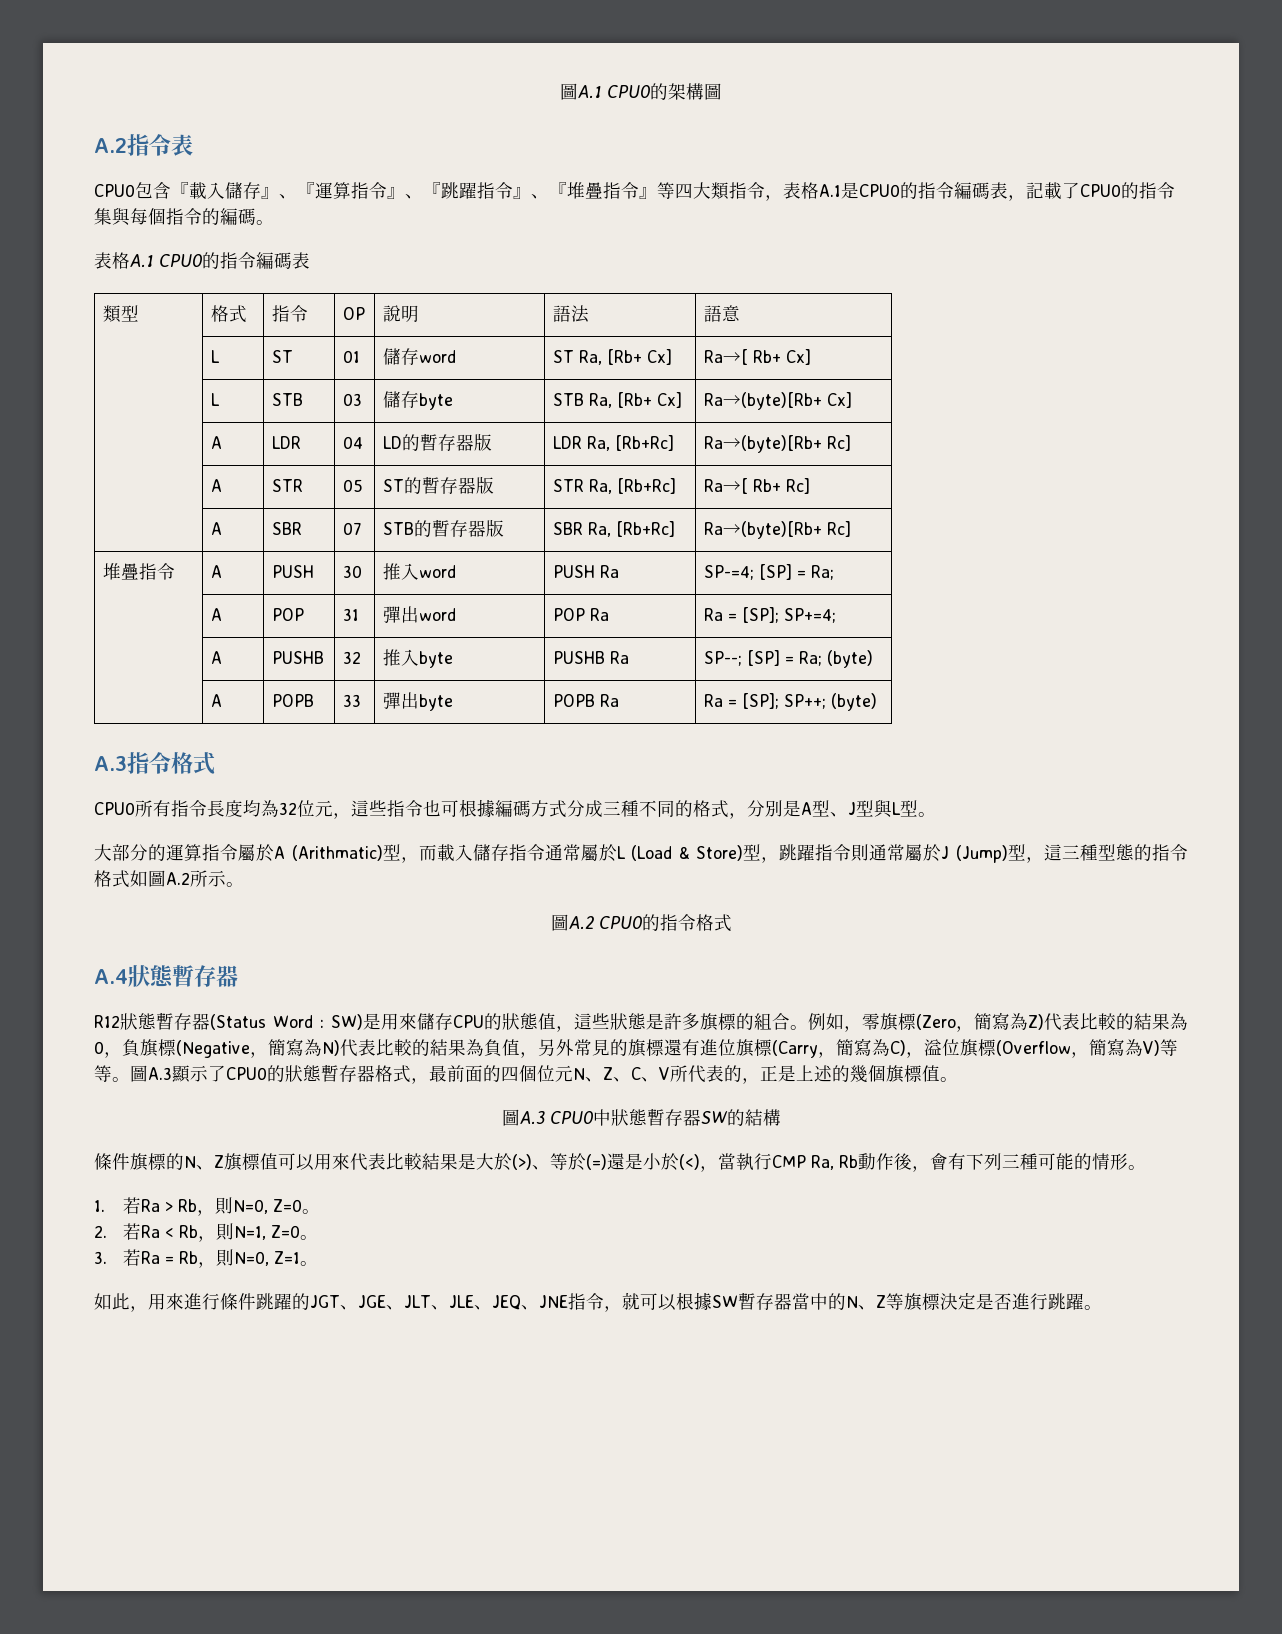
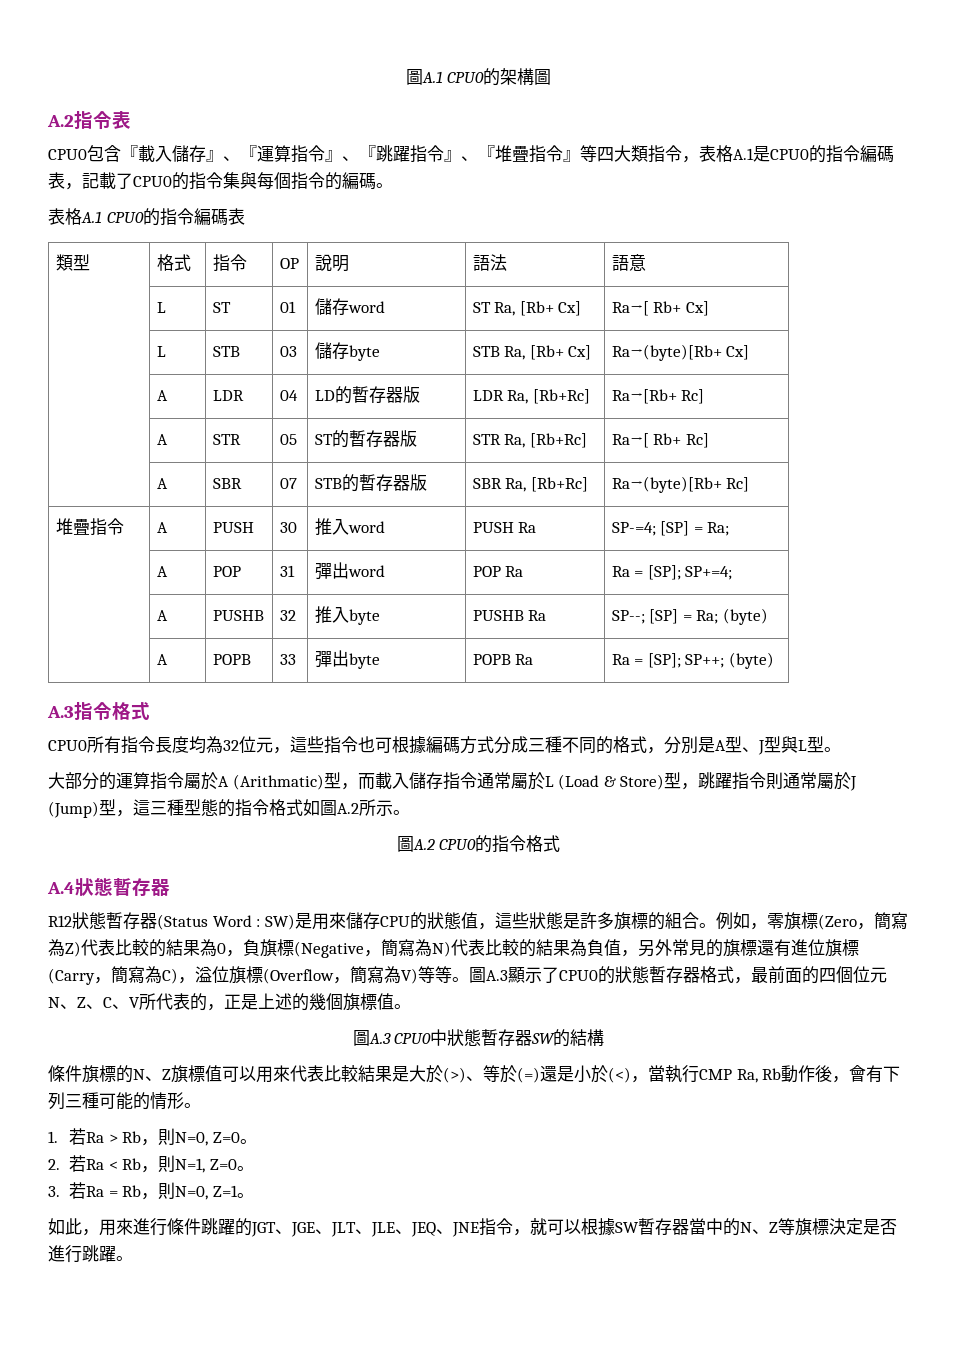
[703,435,822,453] Ra→(byte)[Rb+ -> [611,389,677,404] Ra→[Rb+

